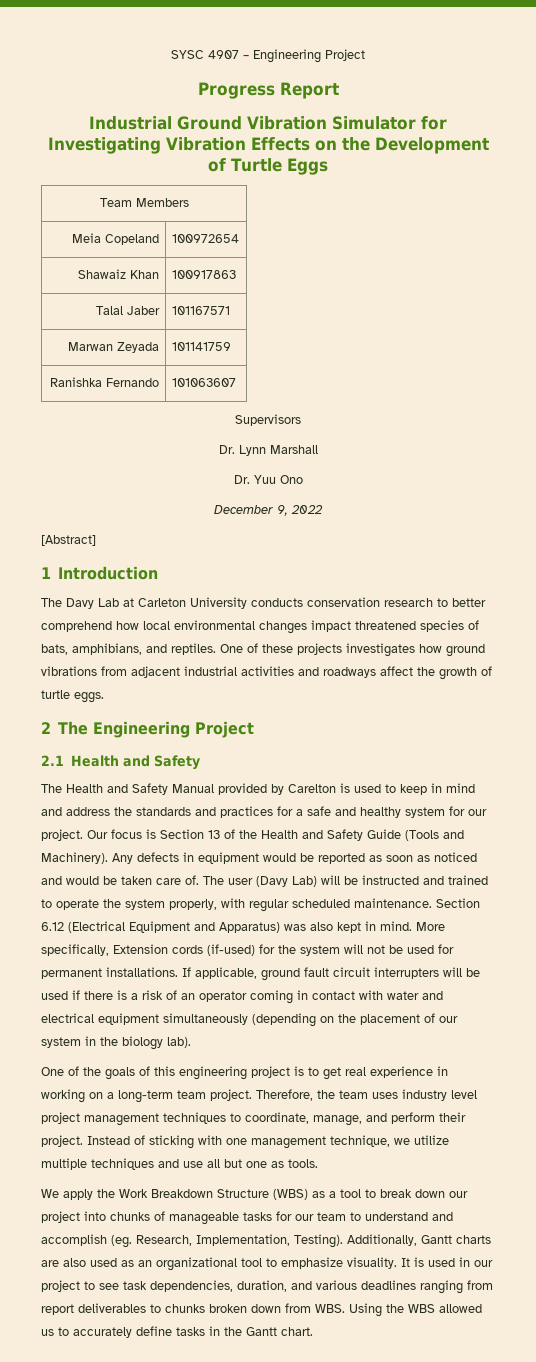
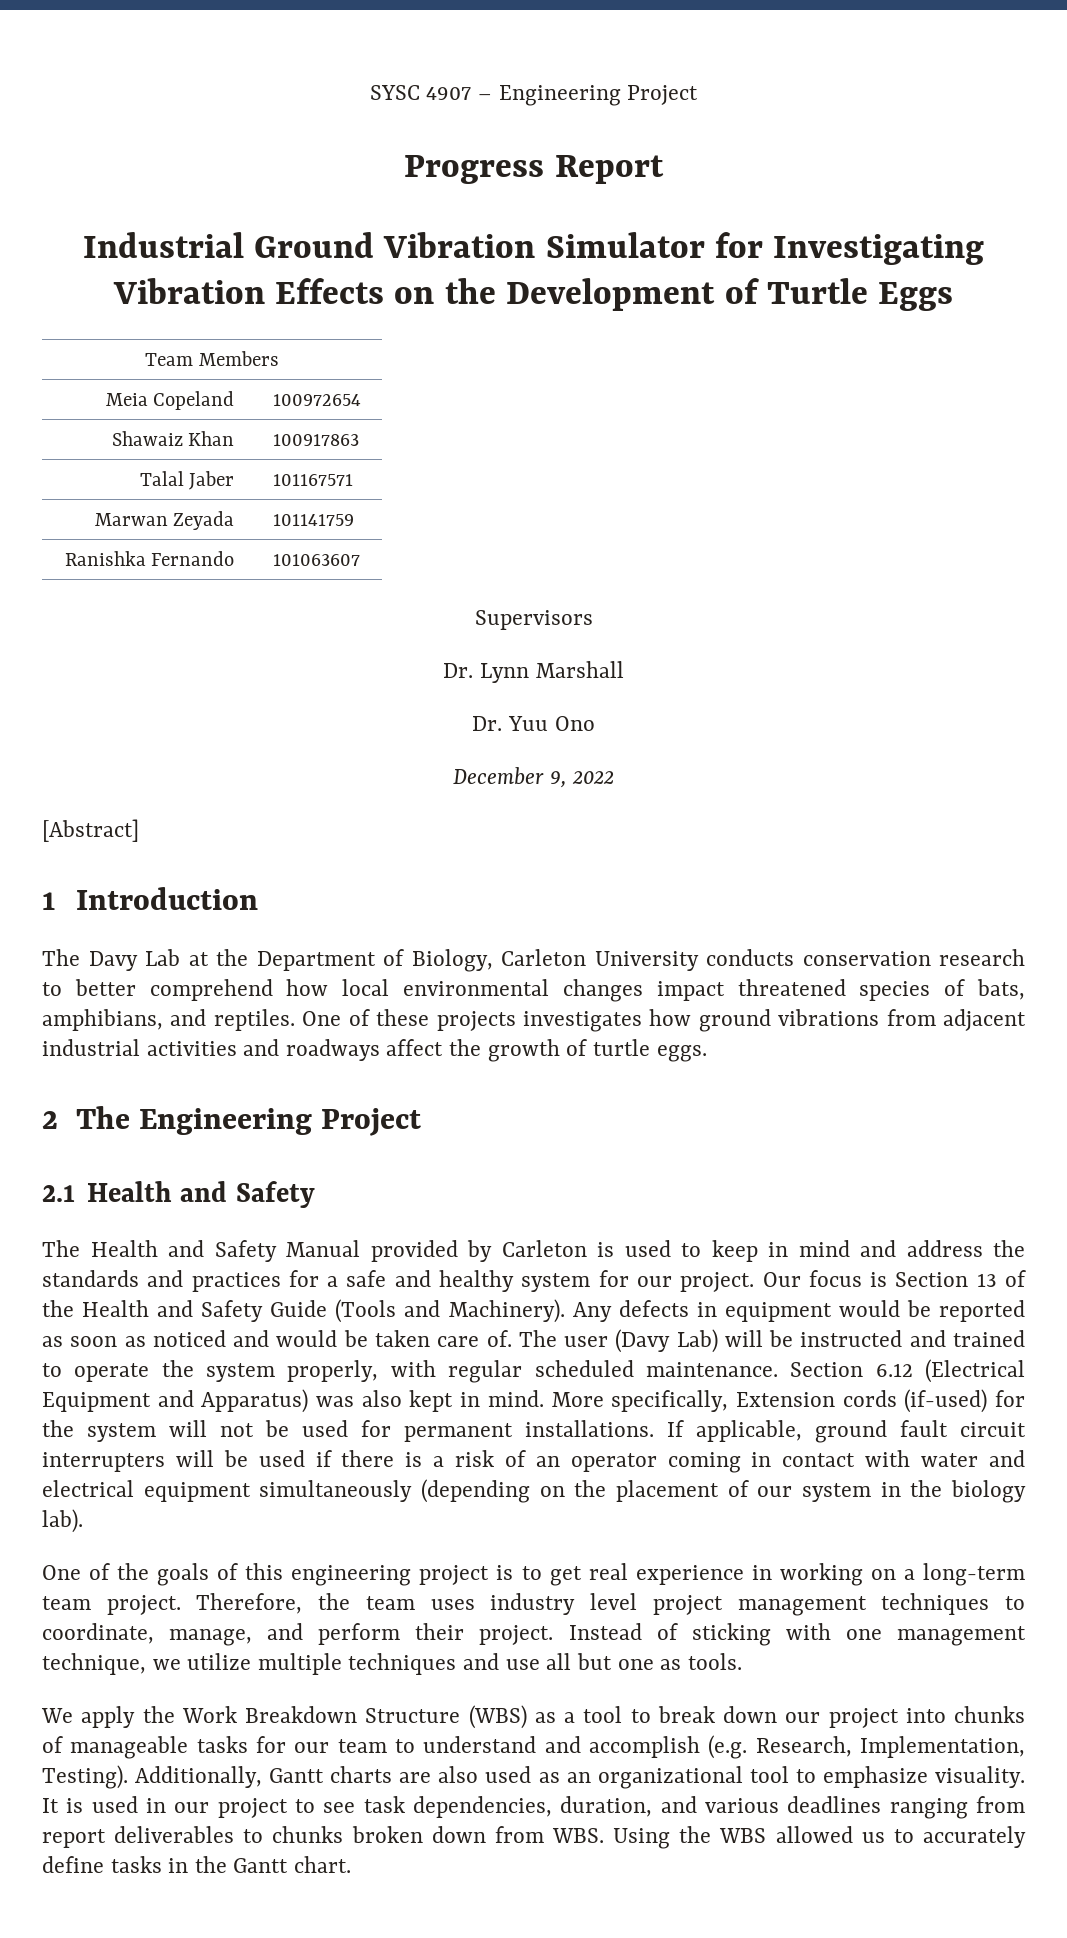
(134, 602) none -> [216,949,493,972] the Department of Biology,
[288,784,336,793] Carelton -> [501,1240,587,1257] Carleton
[111,1235,132,1248] (eg. -> [708,1735,748,1759] (e.g.

